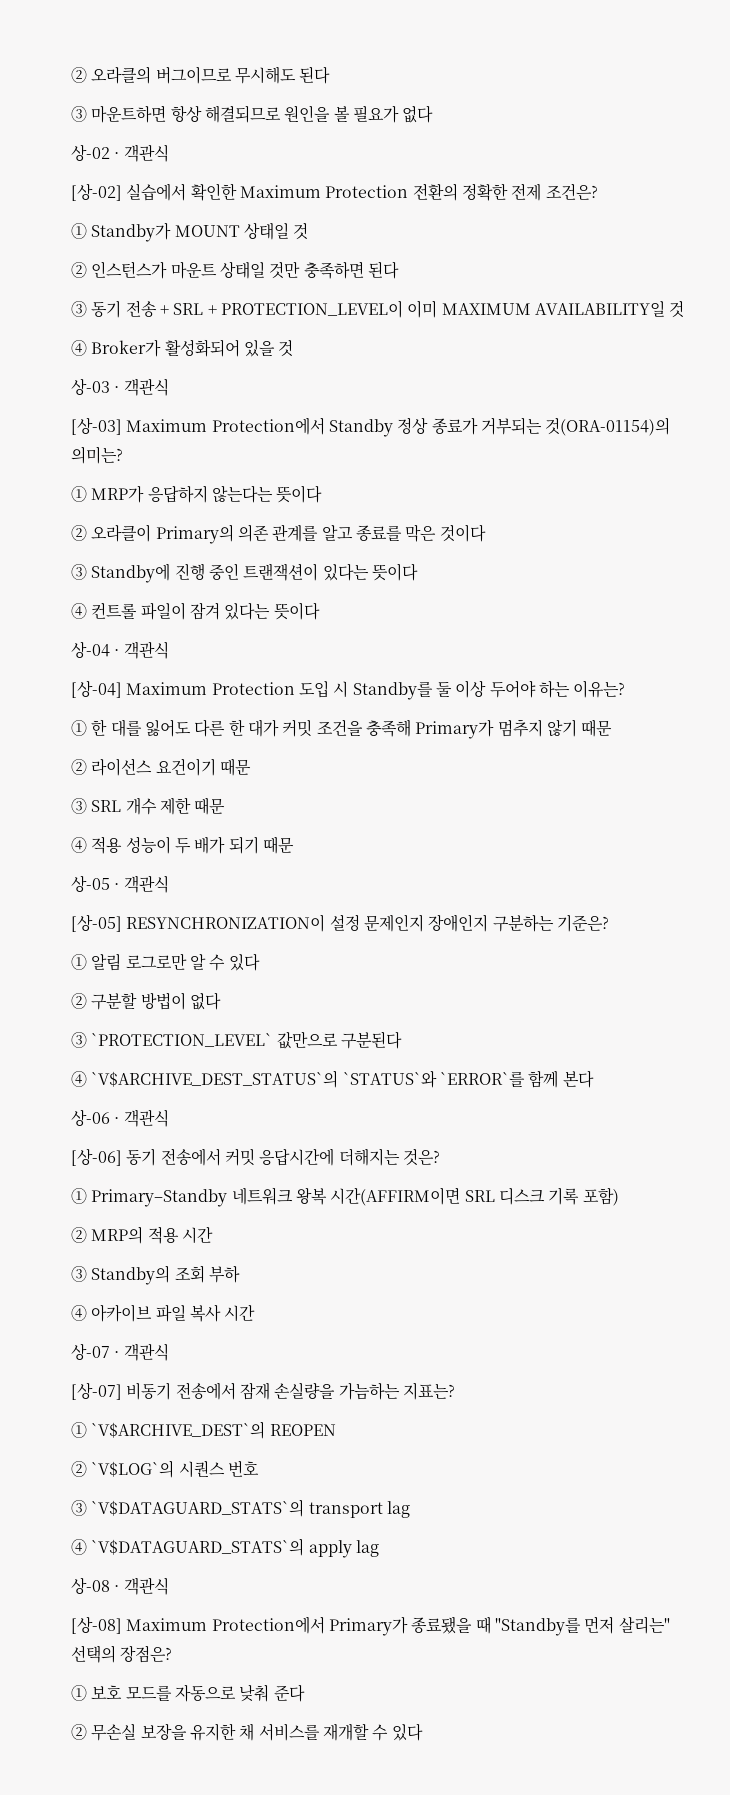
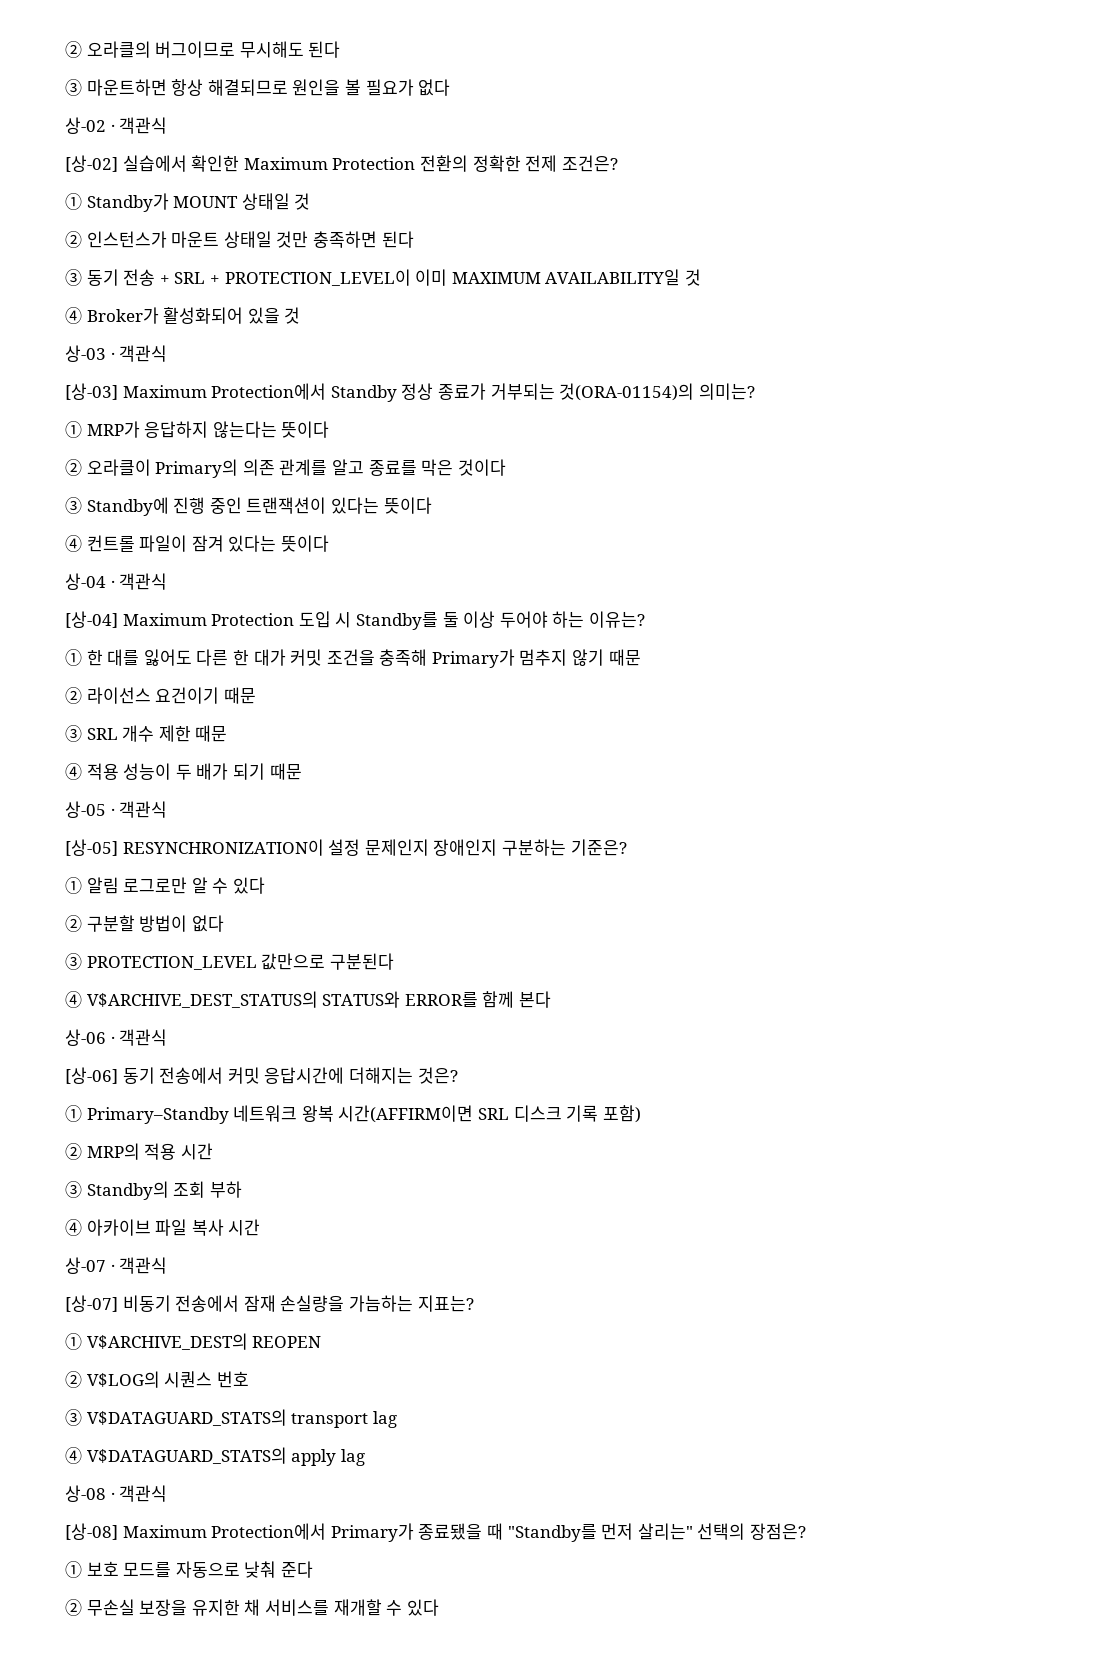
[91,1033,273,1047] `PROTECTION_LEVEL` -> [86,956,257,970] PROTECTION_LEVEL
[91,1070,525,1088] `V$ARCHIVE_DEST_STATUS`의 `STATUS`와 `ERROR`를 -> [86,991,478,1008] V$ARCHIVE_DEST_STATUS의 STATUS와 ERROR를
[91,1421,266,1439] `V$ARCHIVE_DEST`의 -> [86,1333,248,1350] V$ARCHIVE_DEST의
[91,1460,175,1478] `V$LOG`의 -> [86,1371,160,1388] V$LOG의
[91,1499,305,1517] `V$DATAGUARD_STATS`의 -> [86,1409,287,1426] V$DATAGUARD_STATS의
[91,1538,305,1556] `V$DATAGUARD_STATS`의 -> [86,1447,287,1464] V$DATAGUARD_STATS의

